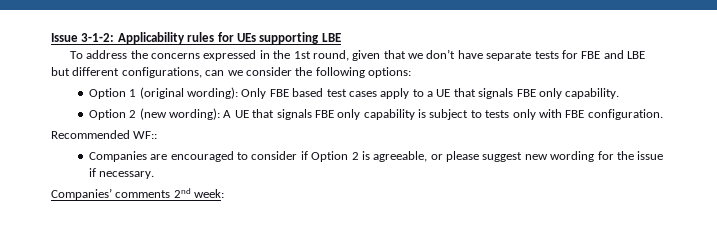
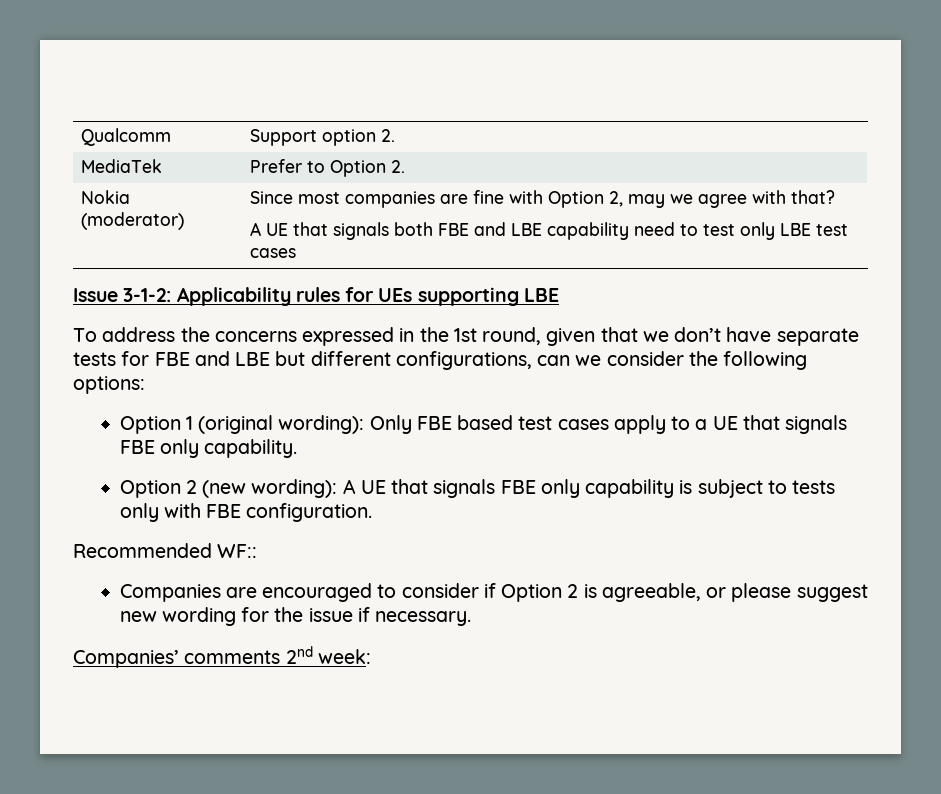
(51, 37) none -> [81,128,172,146] [250,129,396,146] [81,159,163,173] [250,159,406,177] [81,190,131,204] [81,212,185,230] [250,190,836,208] [250,222,849,240] [250,248,297,258] Qualcomm | Support option 2. // MediaTek | Prefer to Option 2. // Nokia (moderator) | Since most companies are fine with Option 2, may we agree with that? // A UE that signals both FBE and LBE capability need to test only LBE test cases //

